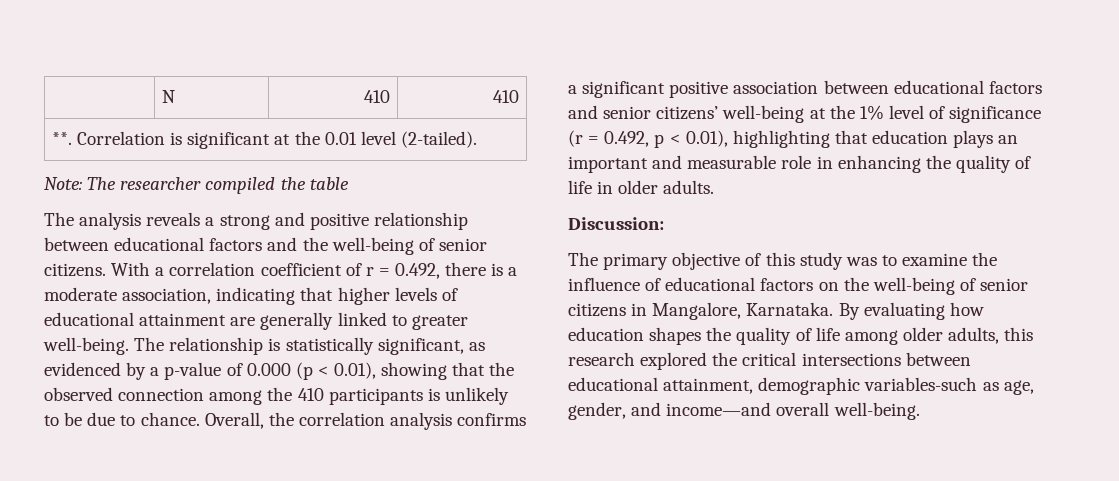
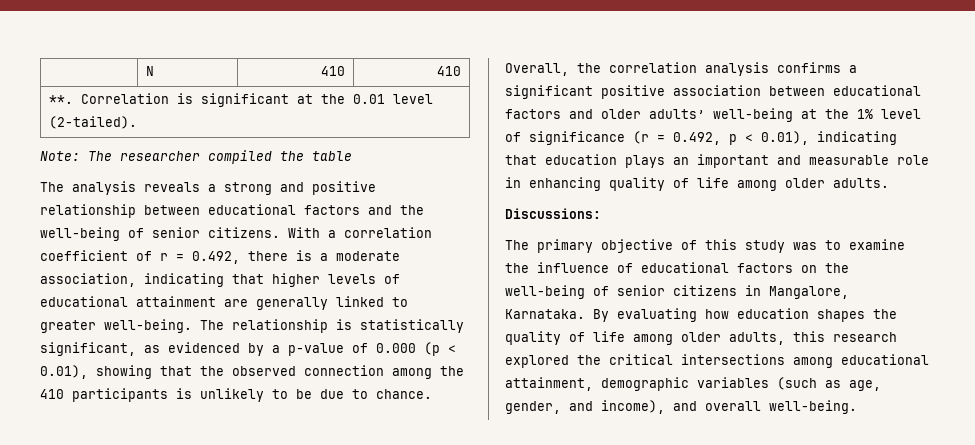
[603,106,719,120] senior citizens’ -> [601,109,705,119] older adults’
[732,130,830,148] highlighting -> [817,131,897,145] indicating
[925,155,1032,173] [568,180,614,194] the quality of life in -> [609,177,777,191] quality of life among
[568,217,664,230] Discussion: -> [505,208,601,219] Discussions:
[905,352,971,366] between -> [793,357,833,368] among
[864,377,978,391] variables-such -> [697,377,817,390] variables (such
[666,402,772,416] income—and -> [601,400,697,414] income), and

